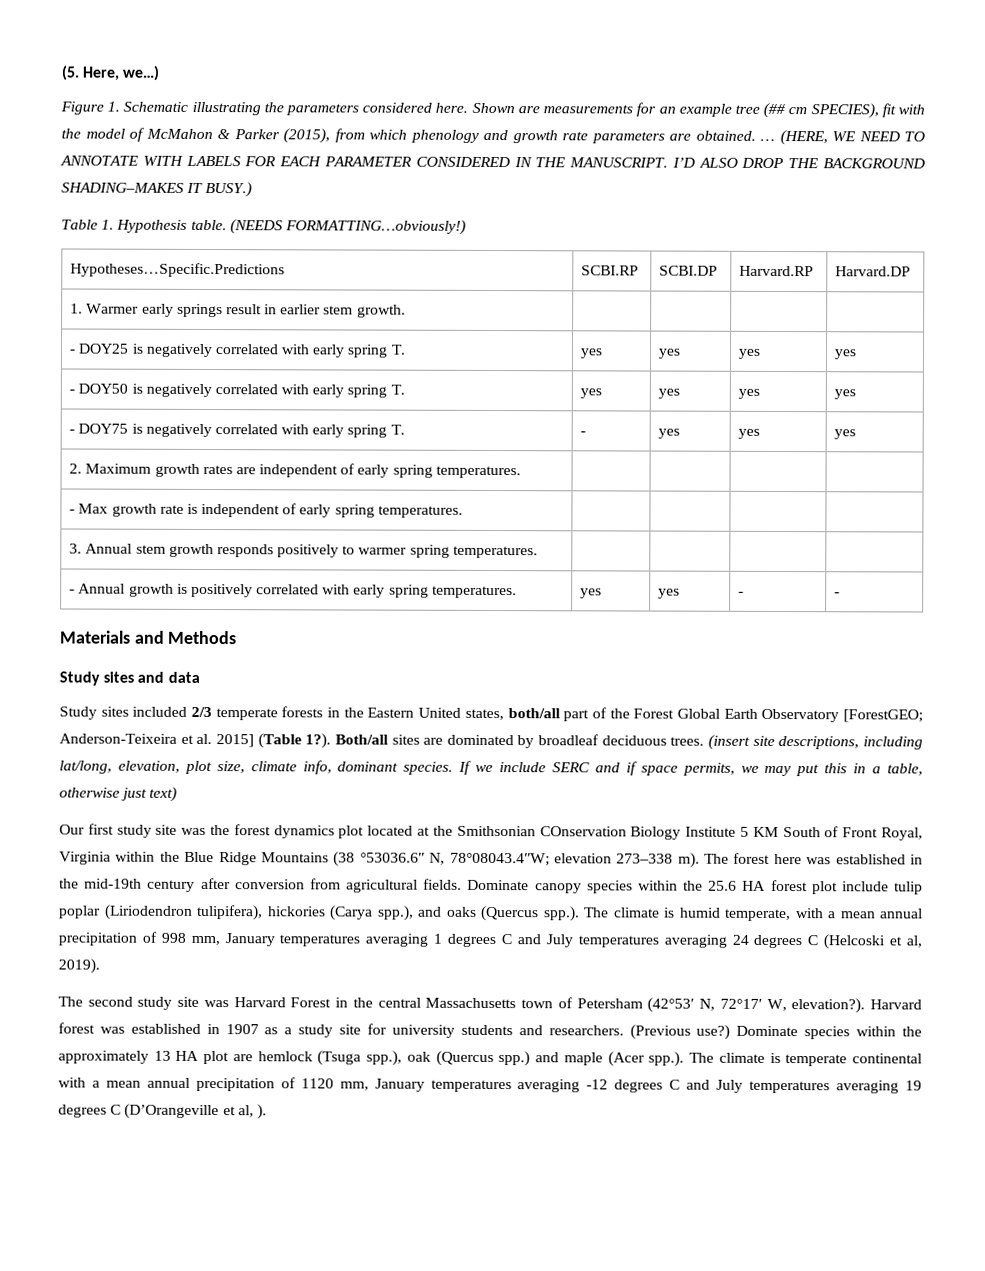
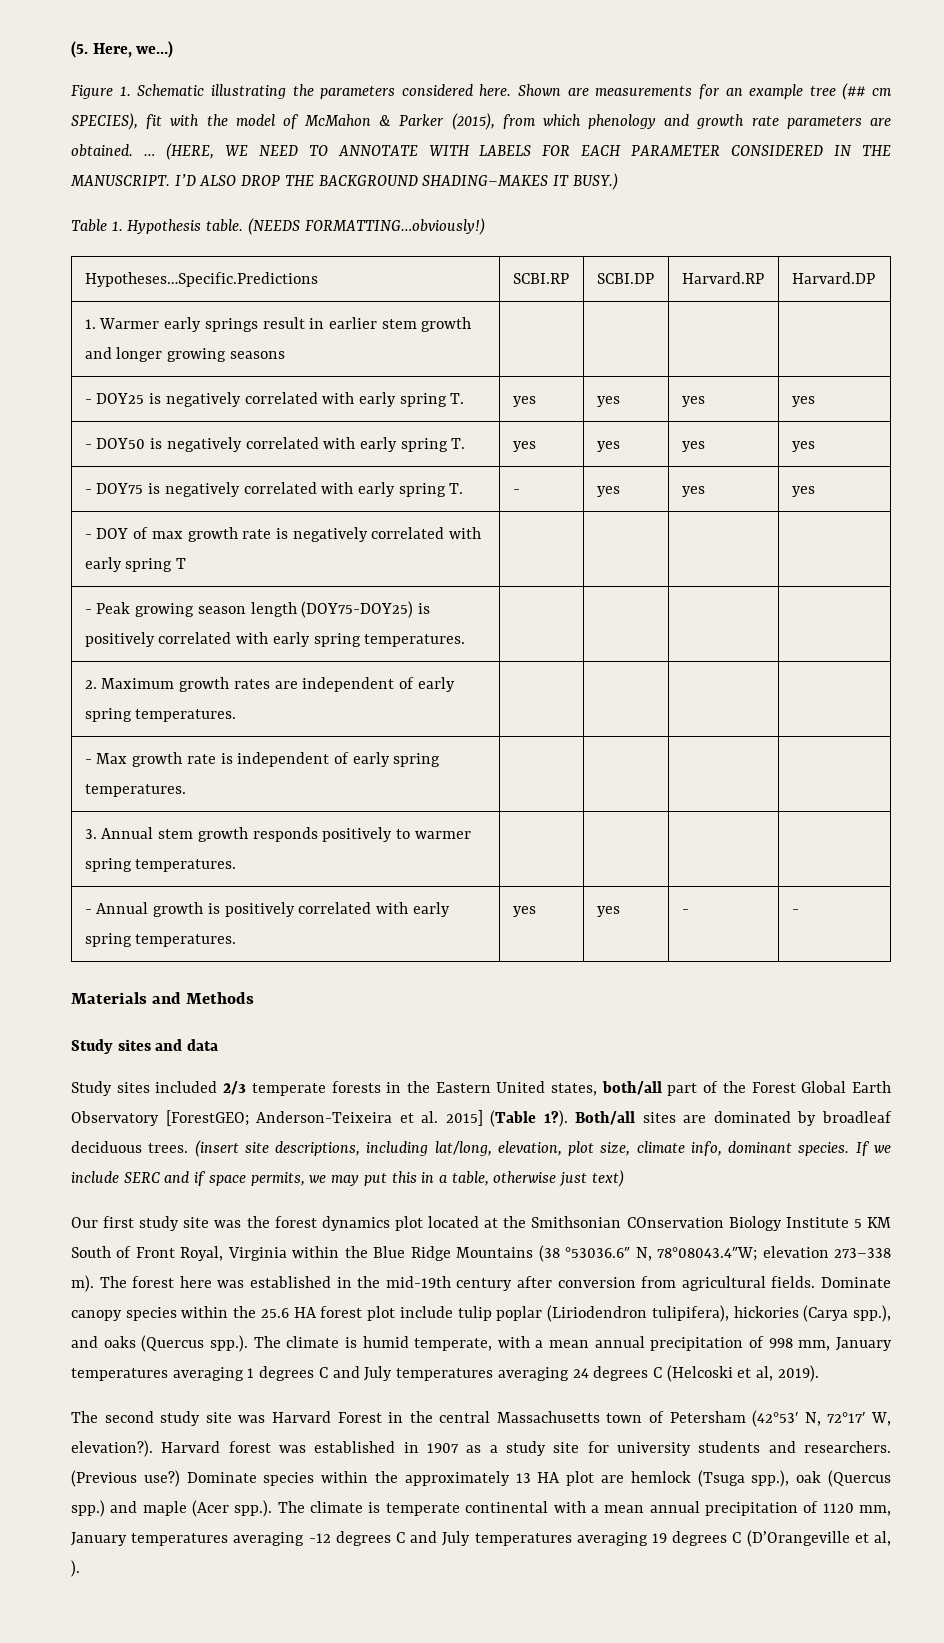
[356,304,406,318] growth. -> [421,317,472,332] [84,347,285,362] growth and longer growing seasons
(857, 434) none -> [84,527,482,542] [84,557,187,572] [84,601,430,618] [84,632,466,647] // - DOY of max growth rate is negatively correlated with early spring T | | | | // - Peak growing season length (DOY75-DOY25) is positively correlated with early spring temperatures. | | | |

